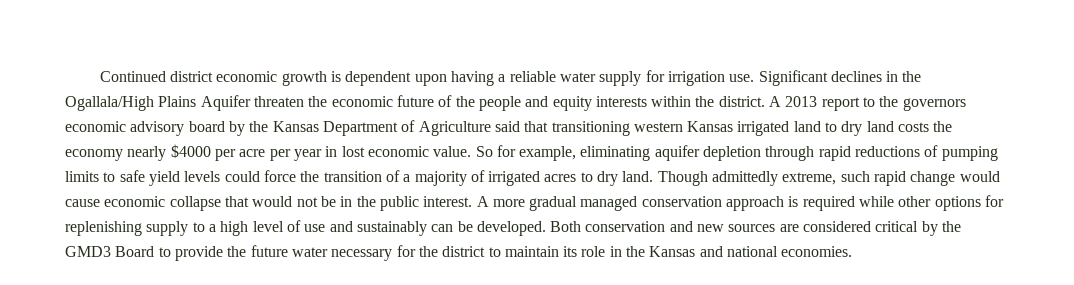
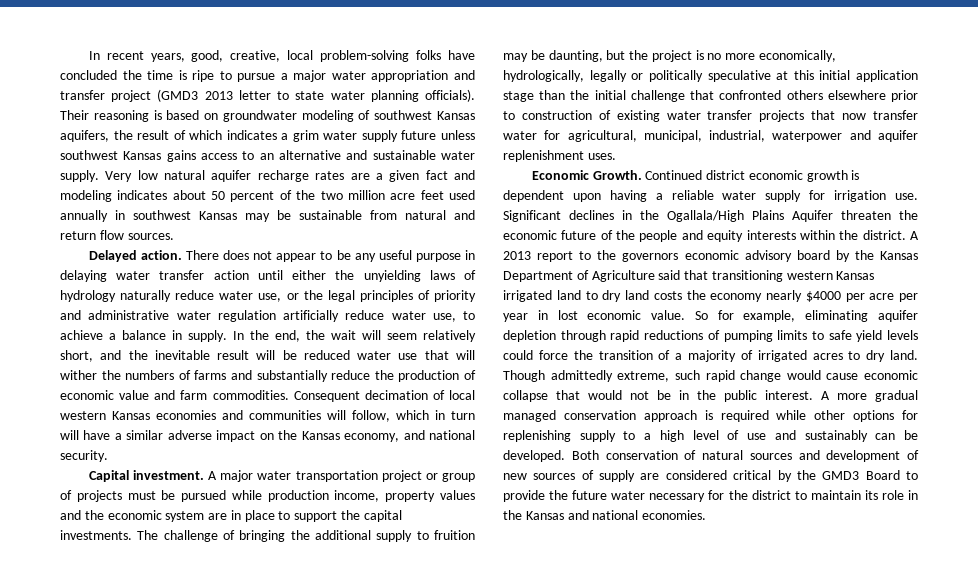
(99, 76) none -> [88,50,475,62] [60,70,475,82] [60,89,476,102] [60,110,475,122] [60,130,475,142] [60,150,475,162] [60,170,476,182] [60,190,476,202] [60,210,475,222] [60,230,174,240] [88,250,475,262] [60,270,477,282] [60,290,477,302] [60,310,475,322] [60,330,476,342] [60,350,475,362] [60,370,477,382] [60,390,475,402] [60,410,475,422] [60,430,475,442] [60,450,108,462] [88,470,476,482] [60,490,475,502] [60,510,402,522] [60,530,475,542] [503,50,837,62] [503,70,918,82] [503,90,918,102] [503,110,918,122] [503,130,918,142] [503,150,616,162] [531,170,642,180] In recent years, good, creative, local problem-solving folks have concluded the time is ripe to pursue a major water appropriation and transfer project (GMD3 2013 letter to state water planning officials). Their reasoning is based on groundwater modeling of southwest Kansas aquifers, the result of which indicates a grim water supply future unless southwest Kansas gains access to an alternative and sustainable water supply. Very low natural aquifer recharge rates are a given fact and modeling indicates about 50 percent of the two million acre feet used annually in southwest Kansas may be sustainable from natural and return flow sources. // Delayed action. There does not appear to be any useful purpose in delaying water transfer action until either the unyielding laws of hydrology naturally reduce water use, or the legal principles of priority and administrative water regulation artificially reduce water use, to achieve a balance in supply. In the end, the wait will seem relatively short, and the inevitable result will be reduced water use that will wither the numbers of farms and substantially reduce the production of economic value and farm commodities. Consequent decimation of local western Kansas economies and communities will follow, which in turn will have a similar adverse impact on the Kansas economy, and national security. // Capital investment. A major water transportation project or group of projects must be pursued while production income, property values and the economic system are in place to support the capital investments. The challenge of bringing the additional supply to fruition may be daunting, but the project is no more economically, hydrologically, legally or politically speculative at this initial application stage than the initial challenge that confronted others elsewhere prior to construction of existing water transfer projects that now transfer water for agricultural, municipal, industrial, waterpower and aquifer replenishment uses. // Economic Growth.
[669,221,776,232] and new sources -> [684,450,919,462] [503,470,636,482] of natural sources and development of new sources of supply

